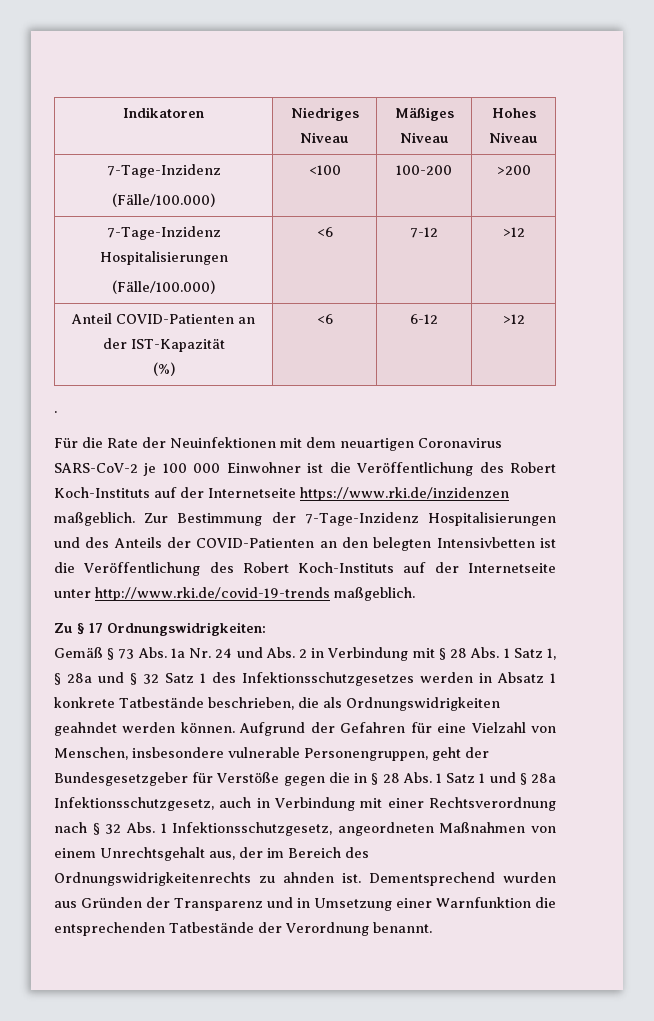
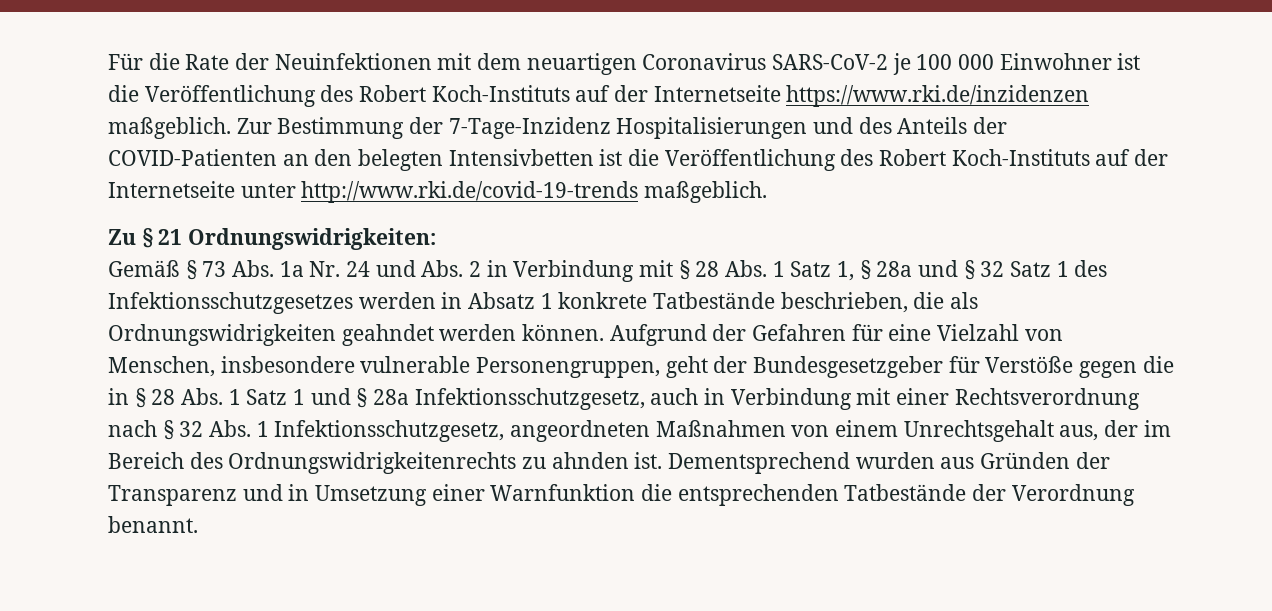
[123,107,204,118] [290,107,359,121] [300,132,349,143] [394,107,454,121] [399,132,449,143] [491,108,536,118] [489,132,538,143] [106,164,221,178] [112,193,215,207] [308,165,341,175] [396,165,452,175] [496,165,531,175] [106,226,221,240] [99,251,228,265] [112,280,215,294] [316,227,333,237] [410,227,438,238] [502,227,525,237] [71,313,255,324] [102,338,225,352] [152,362,175,376] [316,314,333,324] [410,314,438,324] [502,314,525,324] [54,411,57,413] Indikatoren | Niedriges Niveau | Mäßiges Niveau | Hohes Niveau // 7-Tage-Inzidenz // (Fälle/100.000) | <100 | 100-200 | >200 // 7-Tage-Inzidenz Hospitalisierungen // (Fälle/100.000) | <6 | 7-12 | >12 // Anteil COVID-Patienten an der IST-Kapazität // (%) | <6 | 6-12 | >12 // . // -> (108, 61) none
[89,623,103,633] 17 -> [158,229,183,245] 21

